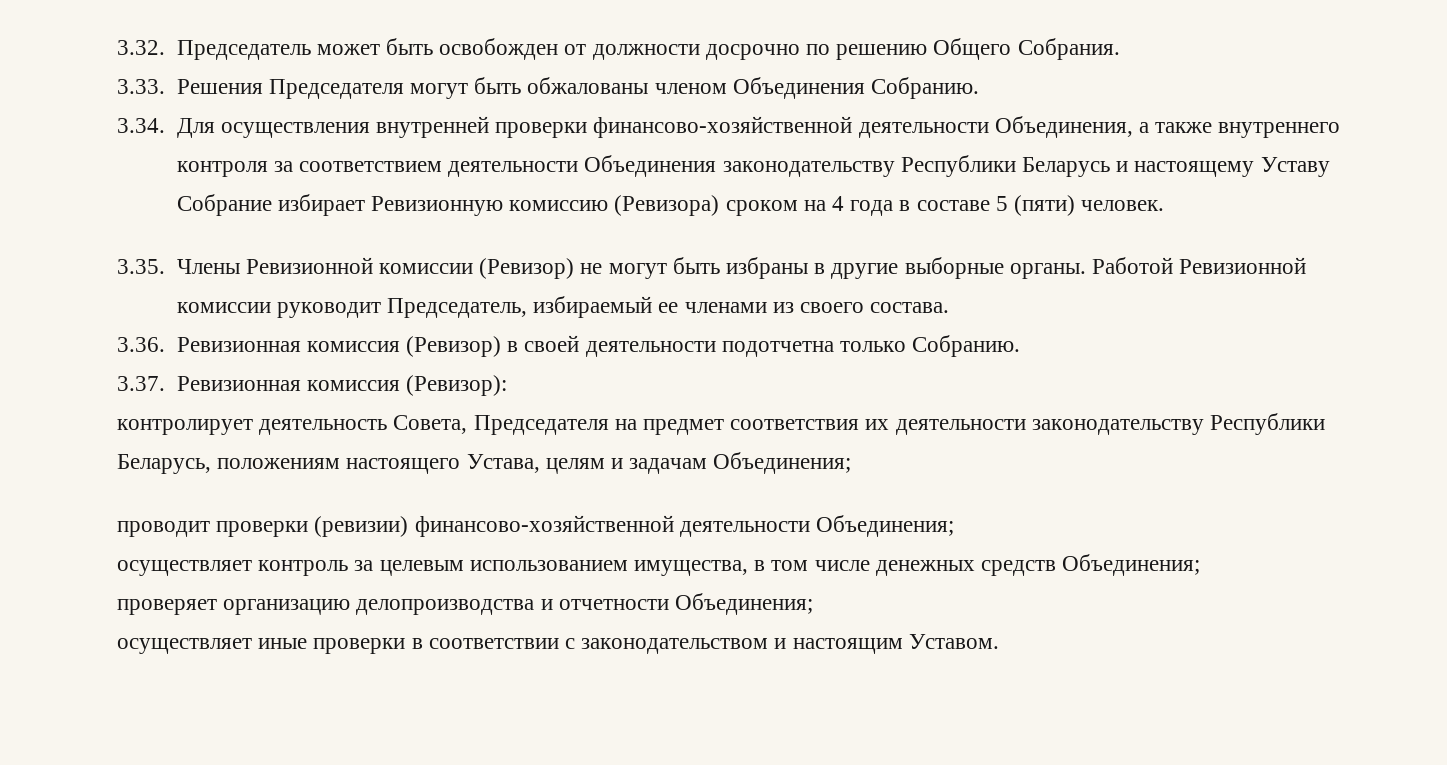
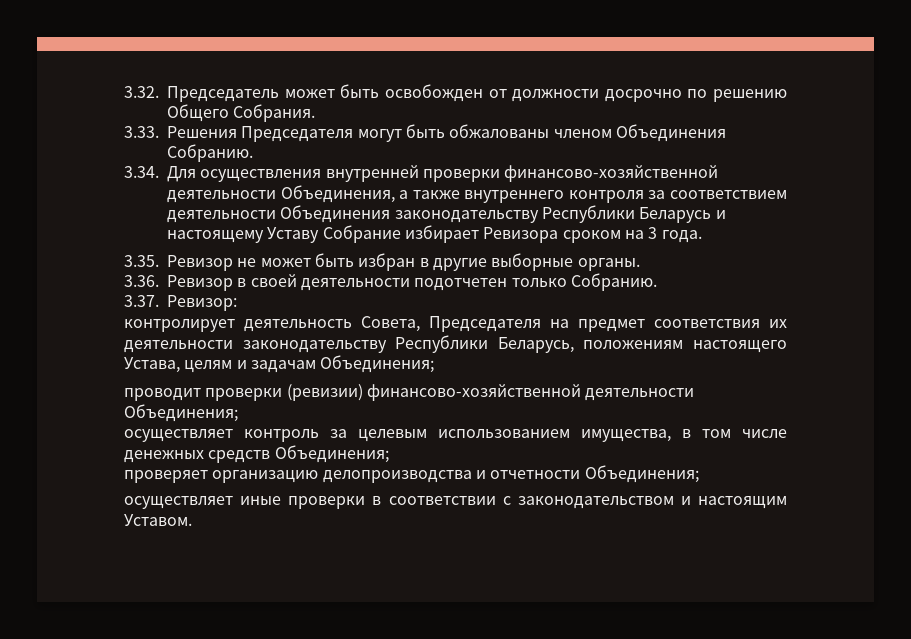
[370,195,1165,216] [117,257,1307,279] [176,296,950,318] [117,336,501,357] Ревизионную комиссию (Ревизора) сроком на 4 года в составе 5 (пяти) человек. // 3.35. Члены Ревизионной комиссии (Ревизор) не могут быть избраны в другие выборные органы. Работой Ревизионной комиссии руководит Председатель, избираемый ее членами из своего состава. // 3.36. Ревизионная комиссия (Ревизор) -> [483,227,702,243] [124,253,640,271] [124,275,233,291] Ревизора сроком на 3 года. // 3.35. Ревизор не может быть избран в другие выборные органы. // 3.36. Ревизор
[721,341,834,357] подотчетна -> [414,278,508,291] подотчетен
[176,375,507,396] Ревизионная комиссия (Ревизор): -> [167,295,237,311] Ревизор:

